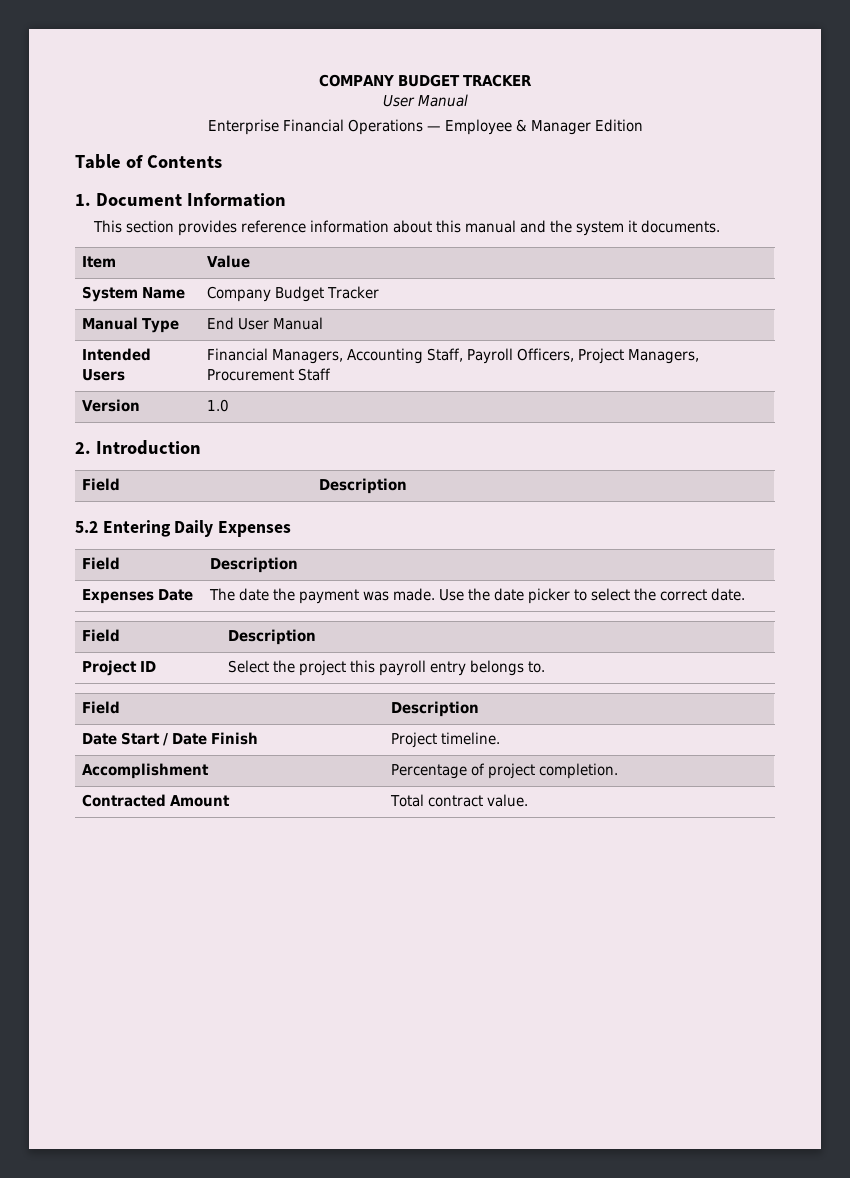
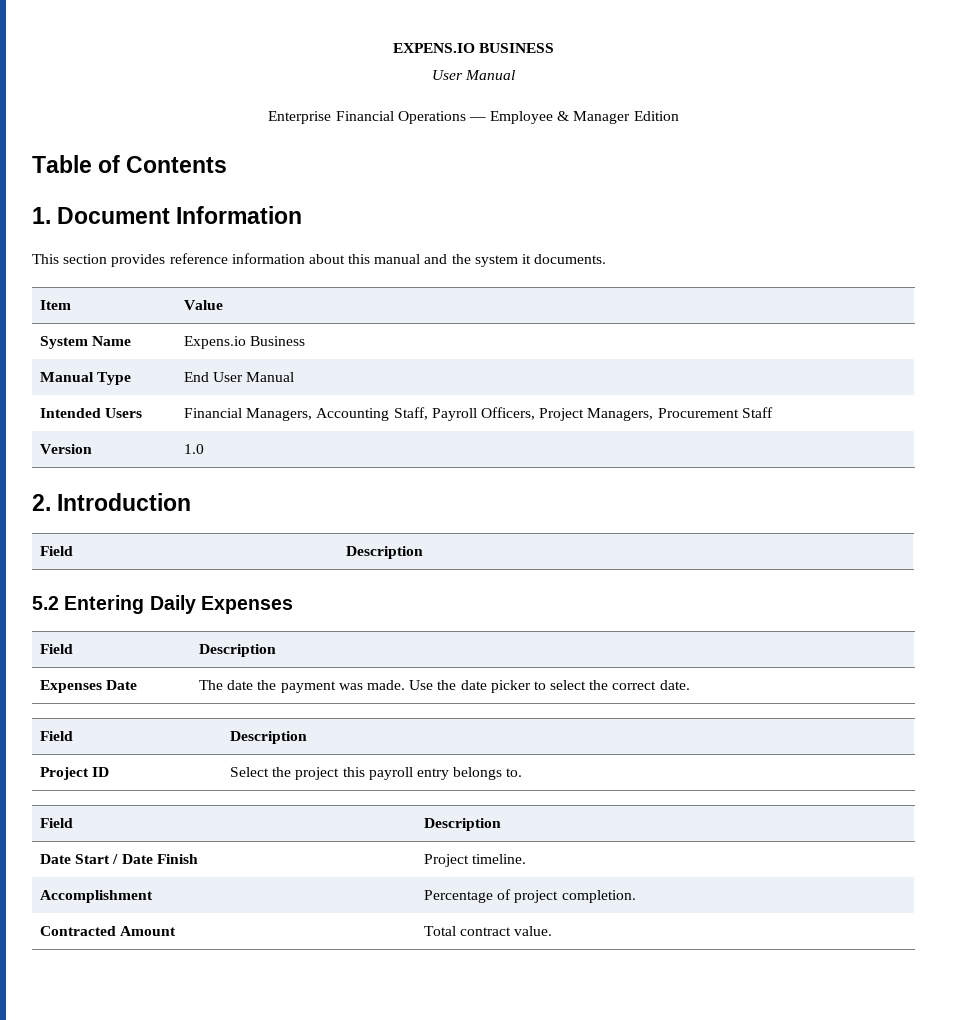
[319,74,532,87] COMPANY BUDGET TRACKER -> [392,43,555,53] EXPENS.IO BUSINESS
[207,286,380,302] Company Budget Tracker -> [184,336,306,349] Expens.io Business

